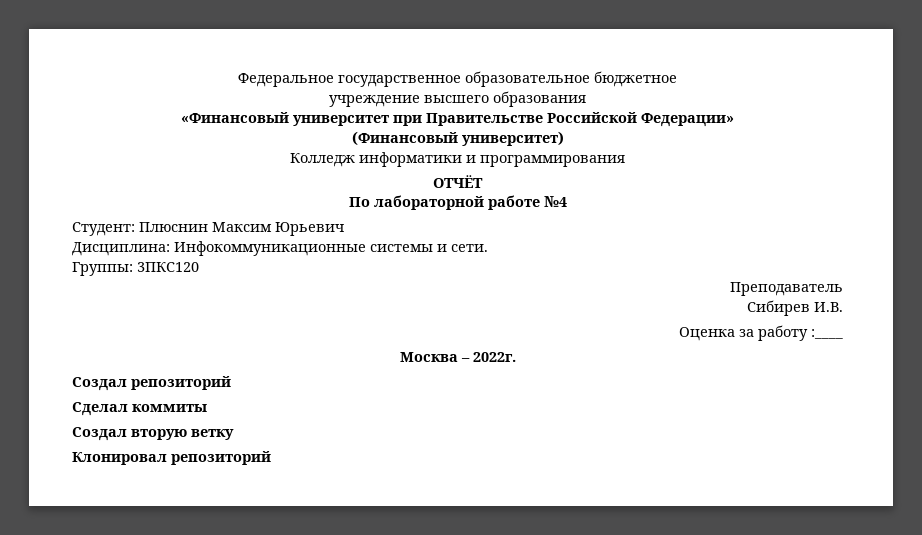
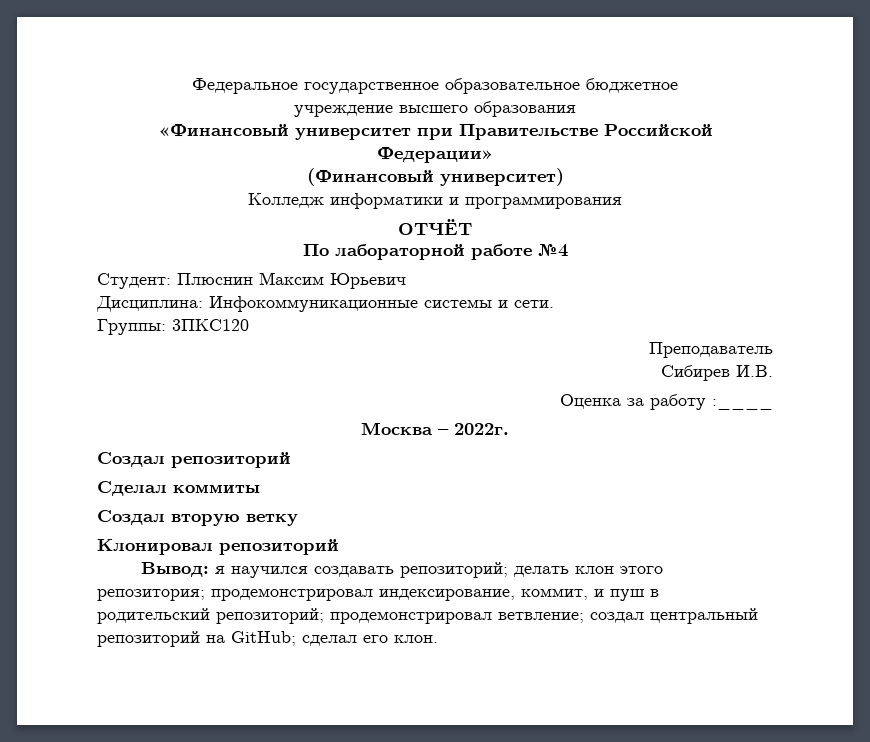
(271, 458) none -> [140,562,663,578] [97,588,659,601] [97,608,758,624] [97,631,438,647] // Вывод: я научился создавать репозиторий; делать клон этого репозитория; продемонстрировал индексирование, коммит, и пуш в родительский репозиторий; продемонстрировал ветвление; создал центральный репозиторий на GitHub; сделал его клон.

